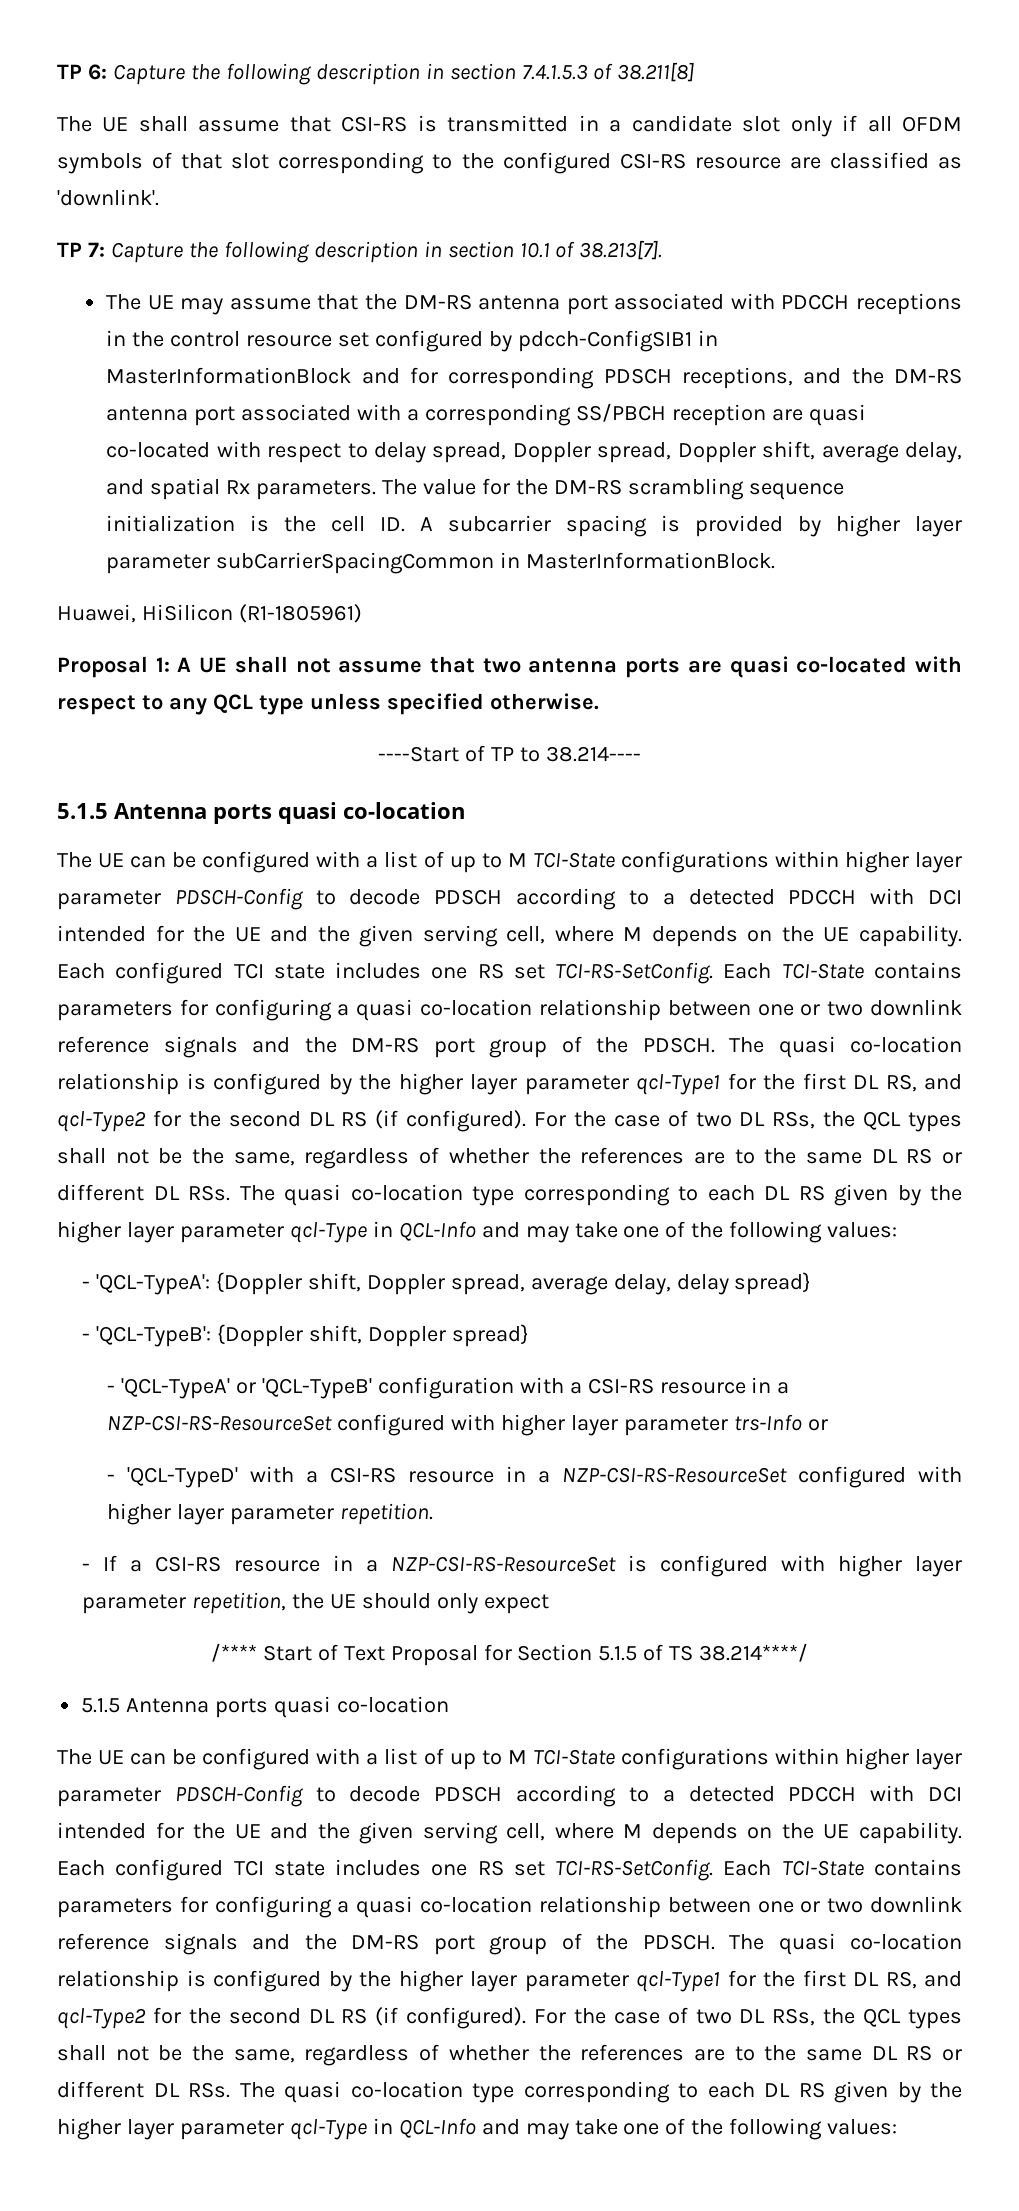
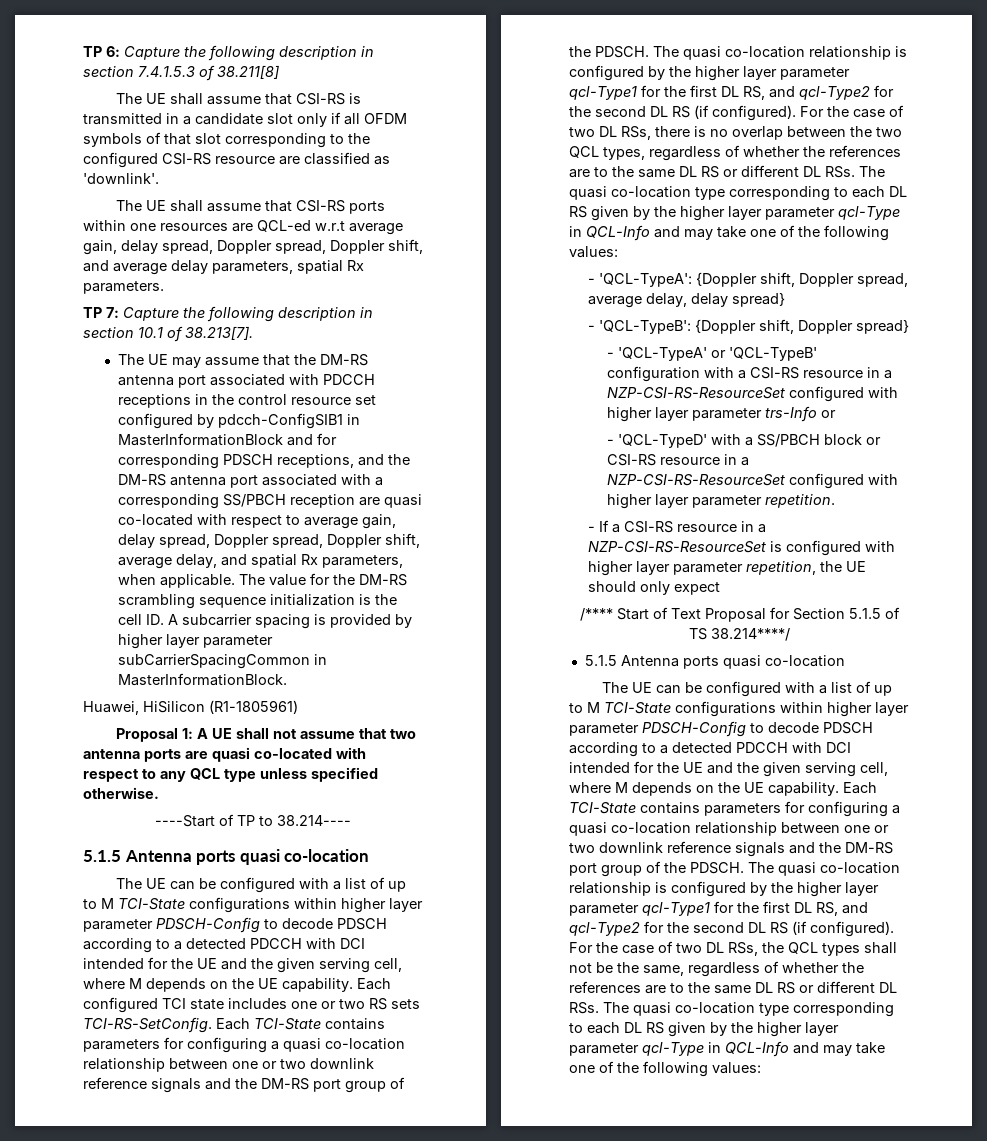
(159, 197) none -> [115,200,385,214] [83,220,403,235] [83,239,423,255] [83,260,364,275] [83,281,164,294] // The UE shall assume that CSI-RS ports within one resources are QCL-ed w.r.t average gain, delay spread, Doppler spread, Doppler shift, and average delay parameters, spatial Rx parameters.
(368, 450) none -> [303,514,396,529] average gain,
[256,480,377,500] parameters. -> [321,555,403,568] [117,574,235,588] parameters, when applicable.
[477,963,545,979] RS set -> [321,998,420,1010] or two RS sets
(816, 1120) none -> [655,126,902,140] [569,145,901,161] [569,165,885,178] [569,186,907,201] [569,206,900,221] [569,225,889,241] [569,246,618,258] [587,272,908,287] [587,292,785,308] [587,319,909,334] [606,347,817,361] [606,366,892,382] [606,386,898,402] [606,406,836,422] [606,434,881,448] [606,454,749,466] [606,473,898,489] [606,494,835,509] [587,520,766,533] [587,540,895,556] [587,561,866,576] [587,581,720,595] [579,607,900,622] [688,628,790,641] [584,655,845,669] [601,681,892,697] [569,701,909,717] [569,721,873,737] [569,742,851,757] [569,761,888,777] [569,782,877,796] [569,801,900,817] [569,822,889,836] [569,841,893,857] [569,861,900,877] [569,881,879,897] [569,901,868,916] [569,921,894,937] [569,941,758,956] there is no overlap between the two QCL types, regardless of whether the references are to the same DL RS or different DL RSs. The quasi co-location type corresponding to each DL RS given by the higher layer parameter qcl-Type in QCL-Info and may take one of the following values: // - 'QCL-TypeA': {Doppler shift, Doppler spread, average delay, delay spread} // - 'QCL-TypeB': {Doppler shift, Doppler spread} // - 'QCL-TypeA' or 'QCL-TypeB' configuration with a CSI-RS resource in a NZP-CSI-RS-ResourceSet configured with higher layer parameter trs-Info or // - 'QCL-TypeD' with a SS/PBCH block or CSI-RS resource in a NZP-CSI-RS-ResourceSet configured with higher layer parameter repetition. // - If a CSI-RS resource in a NZP-CSI-RS-ResourceSet is configured with higher layer parameter repetition, the UE should only expect // /**** Start of Text Proposal for Section 5.1.5 of TS 38.214****/ // 5.1.5 Antenna ports quasi co-location // The UE can be configured with a list of up to M TCI-State configurations within higher layer parameter PDSCH-Config to decode PDSCH according to a detected PDCCH with DCI intended for the UE and the given serving cell, where M depends on the UE capability. Each TCI-State contains parameters for configuring a quasi co-location relationship between one or two downlink reference signals and the DM-RS port group of the PDSCH. The quasi co-location relationship is configured by the higher layer parameter qcl-Type1 for the first DL RS, and qcl-Type2 for the second DL RS (if configured). For the case of two DL RSs,
[81,1272,812,1295] [81,1324,529,1347] [106,1377,790,1399] [106,1414,828,1436] [106,1466,962,1488] [106,1503,433,1525] [81,1555,963,1577] [81,1592,549,1614] [210,1643,809,1666] [81,1696,449,1718] [57,1748,962,1770] [57,1785,963,1807] [57,1822,962,1844] [57,1859,962,1881] [57,1896,963,1918] [57,1933,962,1955] [57,1970,962,1992] [57,2007,962,2029] [57,2044,962,2066] [57,2081,962,2103] [57,2118,898,2140] // - 'QCL-TypeA': {Doppler shift, Doppler spread, average delay, delay spread} // - 'QCL-TypeB': {Doppler shift, Doppler spread} // - 'QCL-TypeA' or 'QCL-TypeB' configuration with a CSI-RS resource in a NZP-CSI-RS-ResourceSet configured with higher layer parameter trs-Info or // - 'QCL-TypeD' with a CSI-RS resource in a NZP-CSI-RS-ResourceSet configured with higher layer parameter repetition. // - If a CSI-RS resource in a NZP-CSI-RS-ResourceSet is configured with higher layer parameter repetition, the UE should only expect // /**** Start of Text Proposal for Section 5.1.5 of TS 38.214****/ // 5.1.5 Antenna ports quasi co-location // The UE can be configured with a list of up to M TCI-State configurations within higher layer parameter PDSCH-Config to decode PDSCH according to a detected PDCCH with DCI intended for the UE and the given serving cell, where M depends on the UE capability. Each configured TCI state includes one RS set TCI-RS-SetConfig. Each TCI-State contains parameters for configuring a quasi co-location relationship between one or two downlink reference signals and the DM-RS port group of the PDSCH. The quasi co-location relationship is configured by the higher layer parameter qcl-Type1 for the first DL RS, and qcl-Type2 for the second DL RS (if configured). For the case of two DL RSs, the QCL types shall not be the same, regardless of whether the references are to the same DL RS or different DL RSs. The quasi co-location type corresponding to each DL RS given by the higher layer parameter qcl-Type in QCL-Info and may take one of the following values: -> (761, 1068) none

